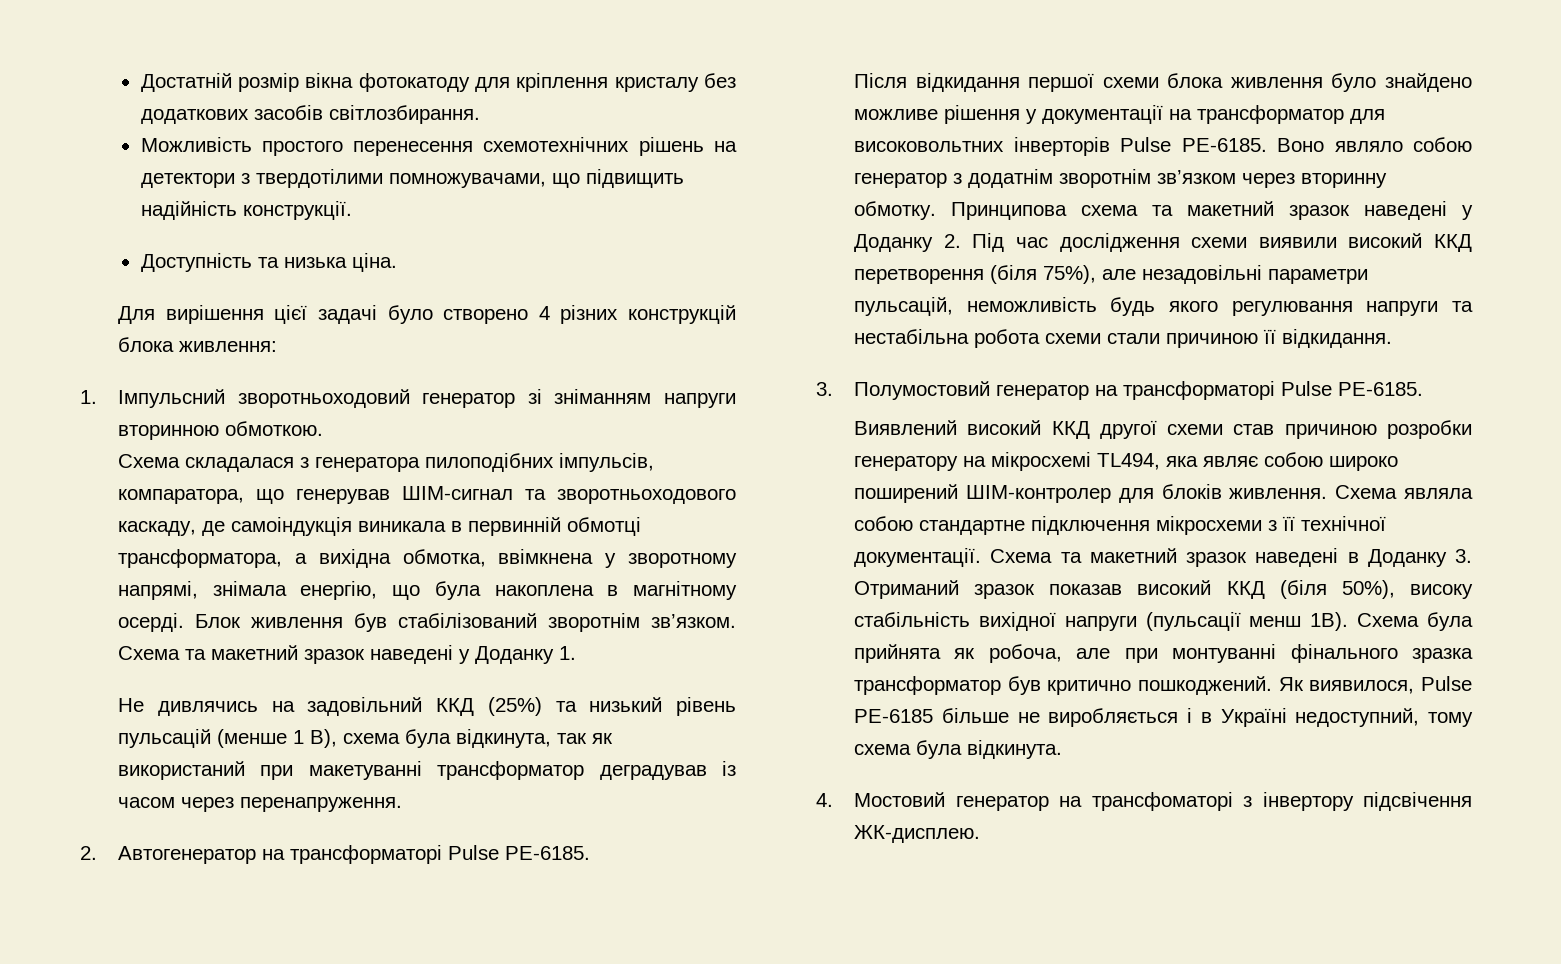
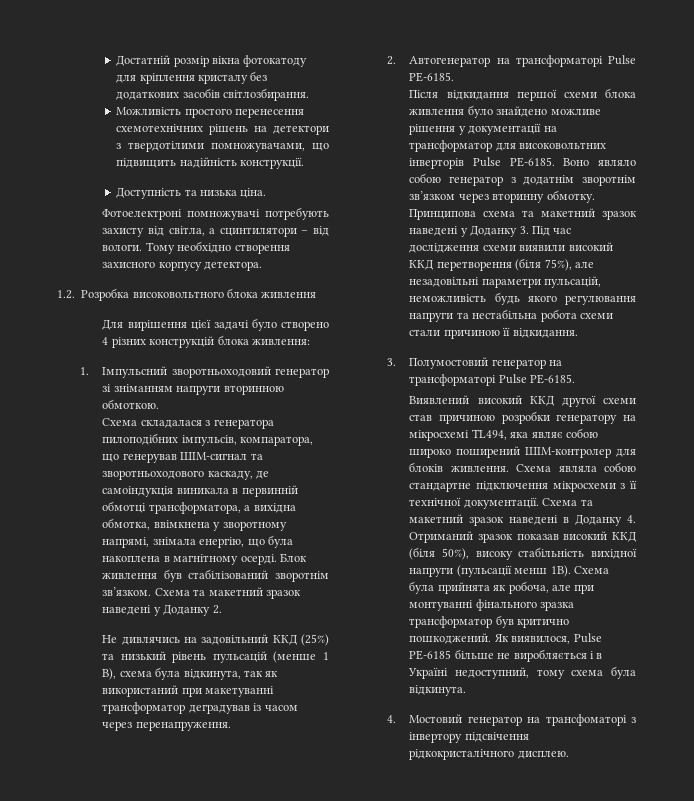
(397, 262) none -> [102,207,329,220] [102,226,329,237] [102,241,290,254] [102,261,263,271] [57,288,317,301] // Фотоелектроні помножувачі потребують захисту від світла, а сцинтилятори – від вологи. Тому необхідно створення захисного корпусу детектора. // 1.2. Розробка високовольтного блока живлення
[558,646,576,660] 1. -> [212,605,222,614] 2.
[943,234,961,248] 2. -> [519,226,529,234] 3.
[1455,549,1472,563] 3. -> [627,515,636,523] 4.
[853,825,980,843] ЖК-дисплею. -> [409,749,569,760] рідкокристалічного дисплею.

